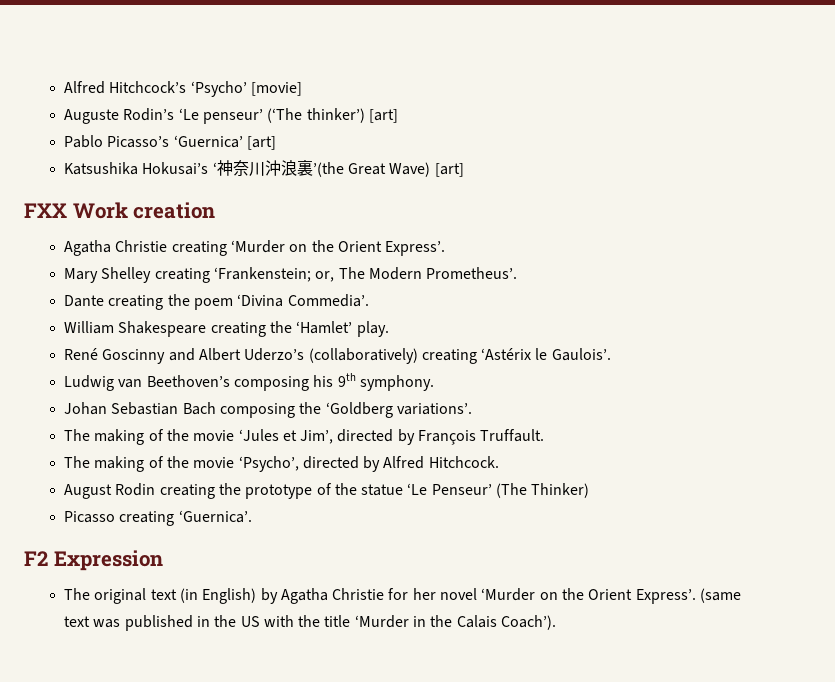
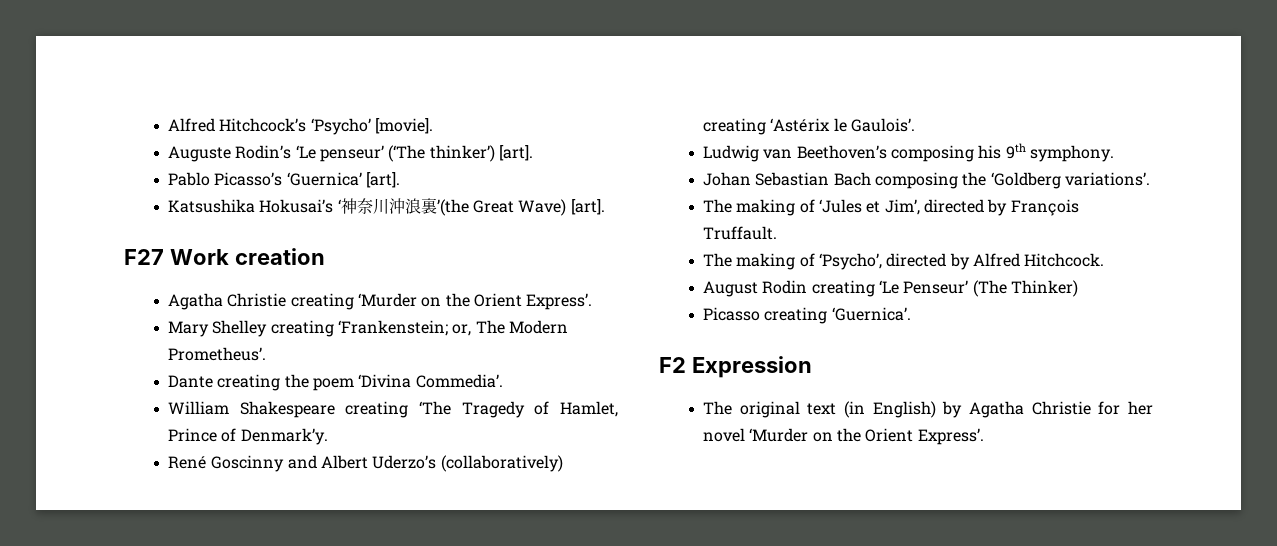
[250,82,302,96] [movie] -> [374,118,433,134] [movie].
[368,109,398,123] [art] -> [498,145,533,161] [art].
[246,136,276,150] [art] -> [365,172,400,188] [art].
[434,163,464,177] [24,203,67,218] [art] // FXX -> [570,199,605,215] [124,249,164,265] [art]. // F27
[269,321,389,337] the ‘Hamlet’ play. -> [419,401,619,418] [168,428,328,445] ‘The Tragedy of Hamlet, Prince of Denmark’y.
[166,429,235,441] the movie -> (815, 206) none
[166,456,235,468] the movie -> (815, 260) none
[218,483,404,499] the prototype of the statue -> (875, 288) none
[700,588,742,603] [63,615,557,631] (same text was published in the US with the title ‘Murder in the Calais Coach’). -> (984, 436) none

